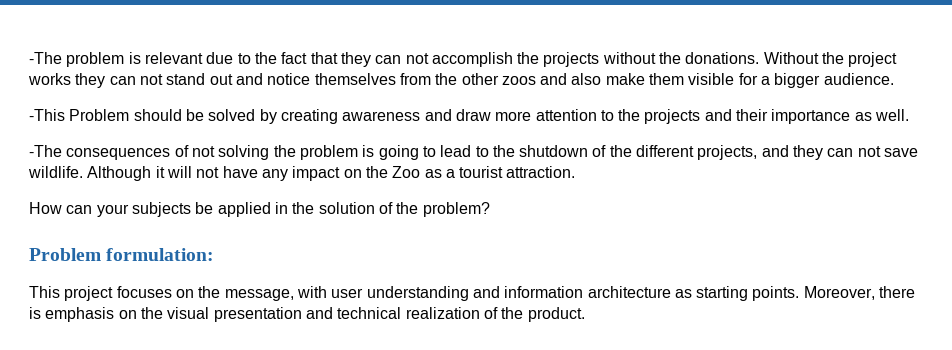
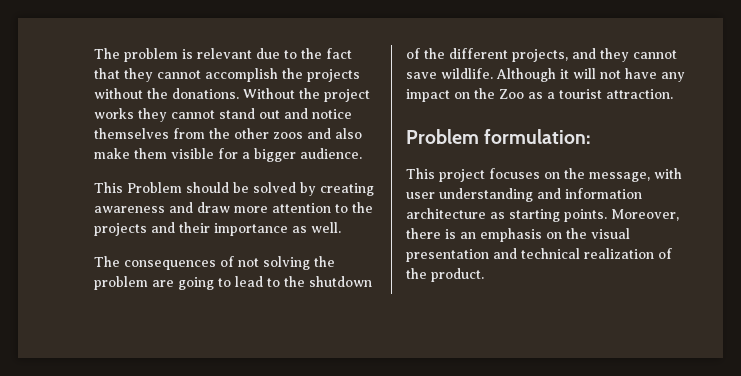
[29,52,62,64] -The -> [94,48,120,59] The
[375,53,429,64] can not -> [157,70,201,79] cannot
[109,74,163,85] can not -> [171,110,215,119] cannot
[29,109,65,121] -This -> [94,182,123,193] This
[29,145,62,157] -The -> [94,256,120,267] The
[362,145,375,157] is -> [152,280,174,287] are
[827,146,881,157] can not -> [633,50,677,59] cannot
[29,202,490,217] // How can your subjects be applied in the solution of the problem? -> (673, 94) none
(41, 313) none -> [460,232,476,239] an

